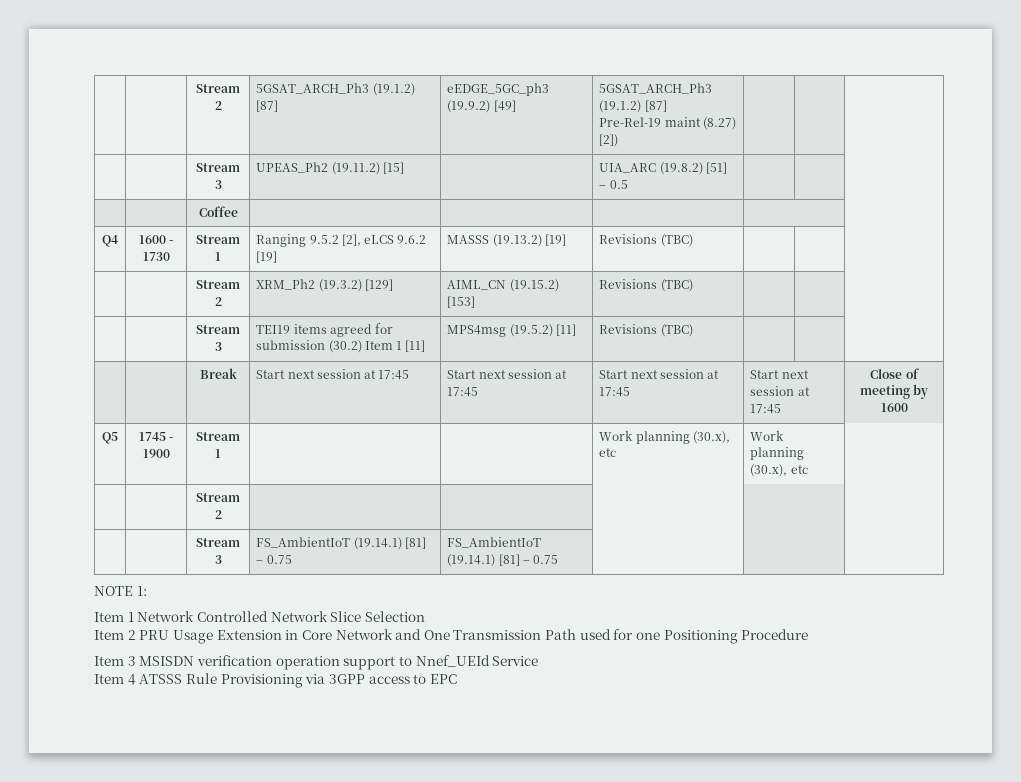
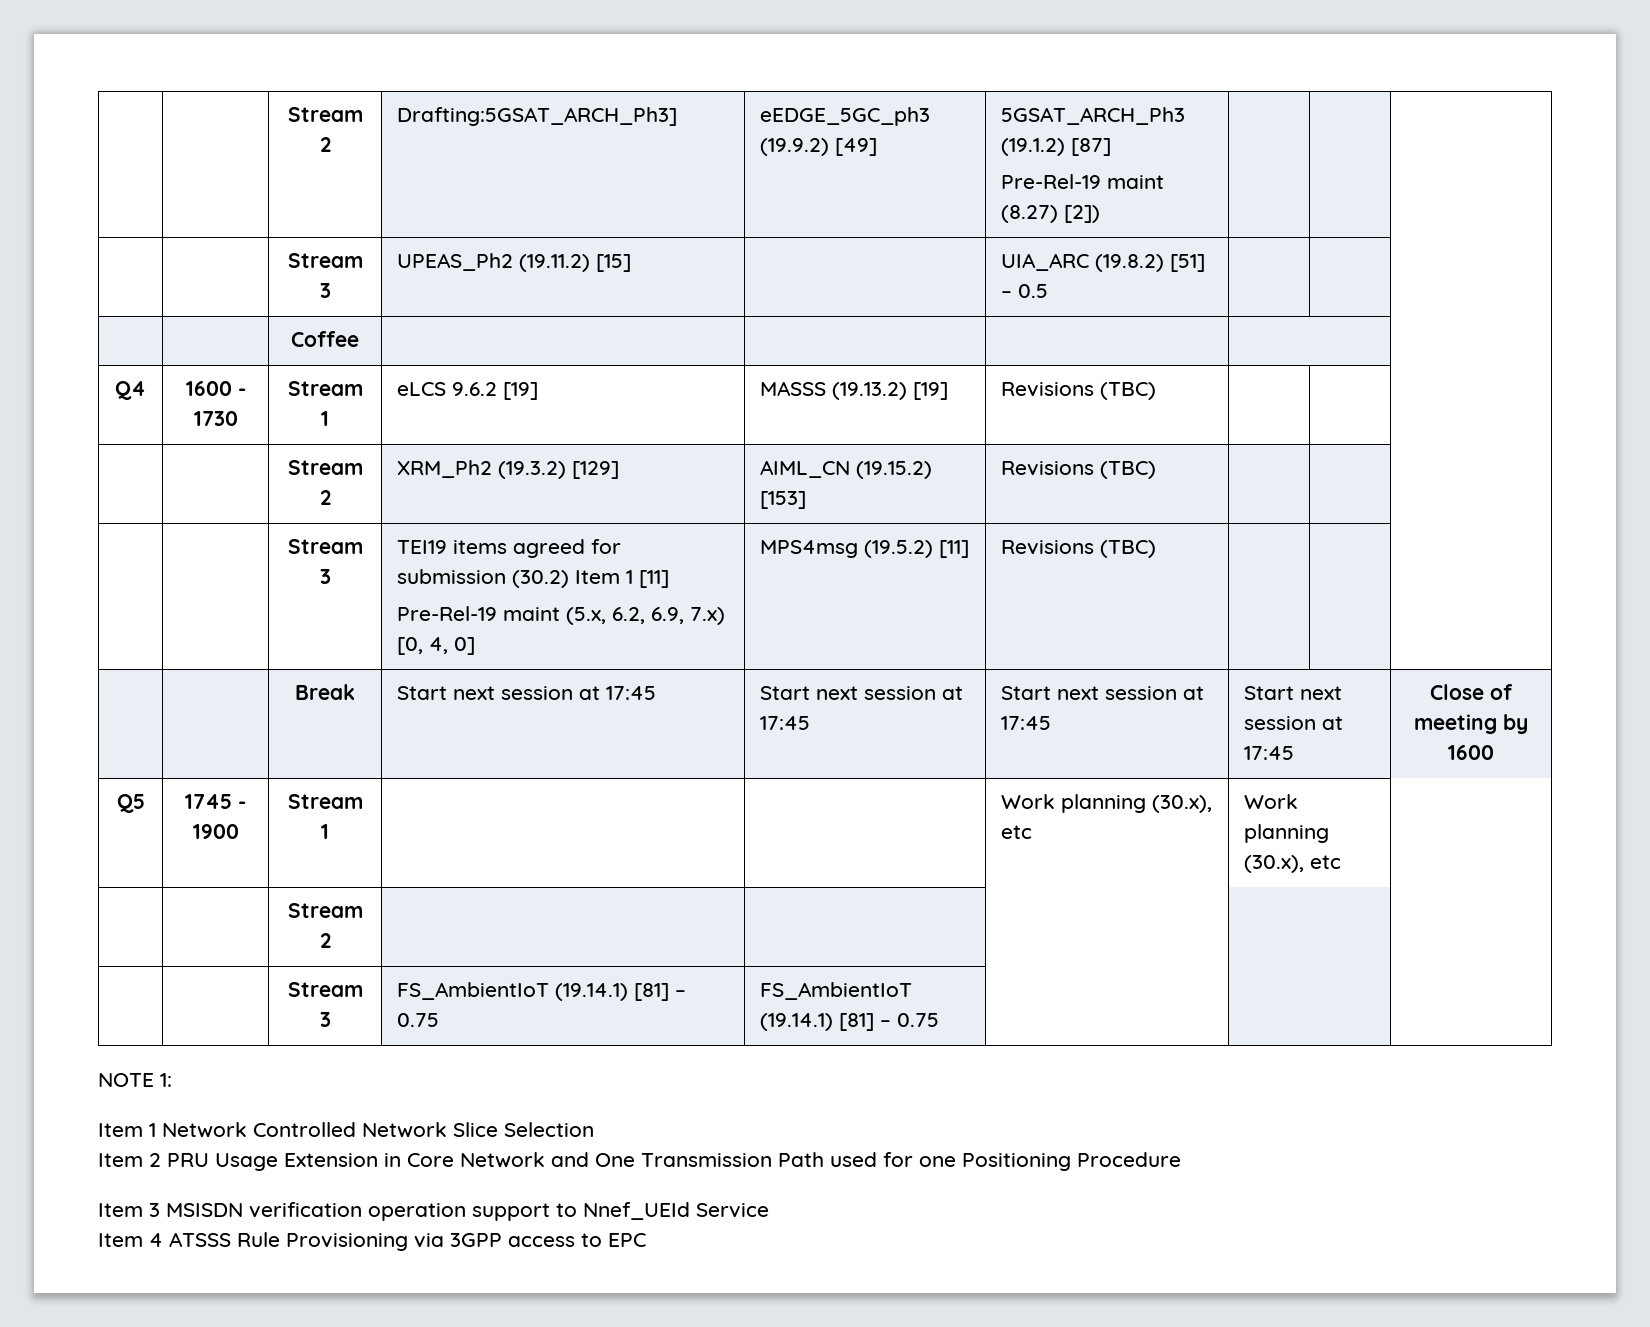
[196,84,240,93] [214,101,222,110] [256,83,415,96] [256,100,279,112] | | Stream 2 | 5GSAT_ARCH_Ph3 (19.1.2) [87] -> [287,107,363,122] [319,137,331,152] [397,107,678,126] | | Stream 2 | Drafting:5GSAT_ARCH_Ph3]
[256,234,361,247] Ranging 9.5.2 [2], -> (329, 418) none
(426, 346) none -> [397,606,726,625] [397,637,476,655] // Pre-Rel-19 maint (5.x, 6.2, 6.9, 7.x) [0, 4, 0]

